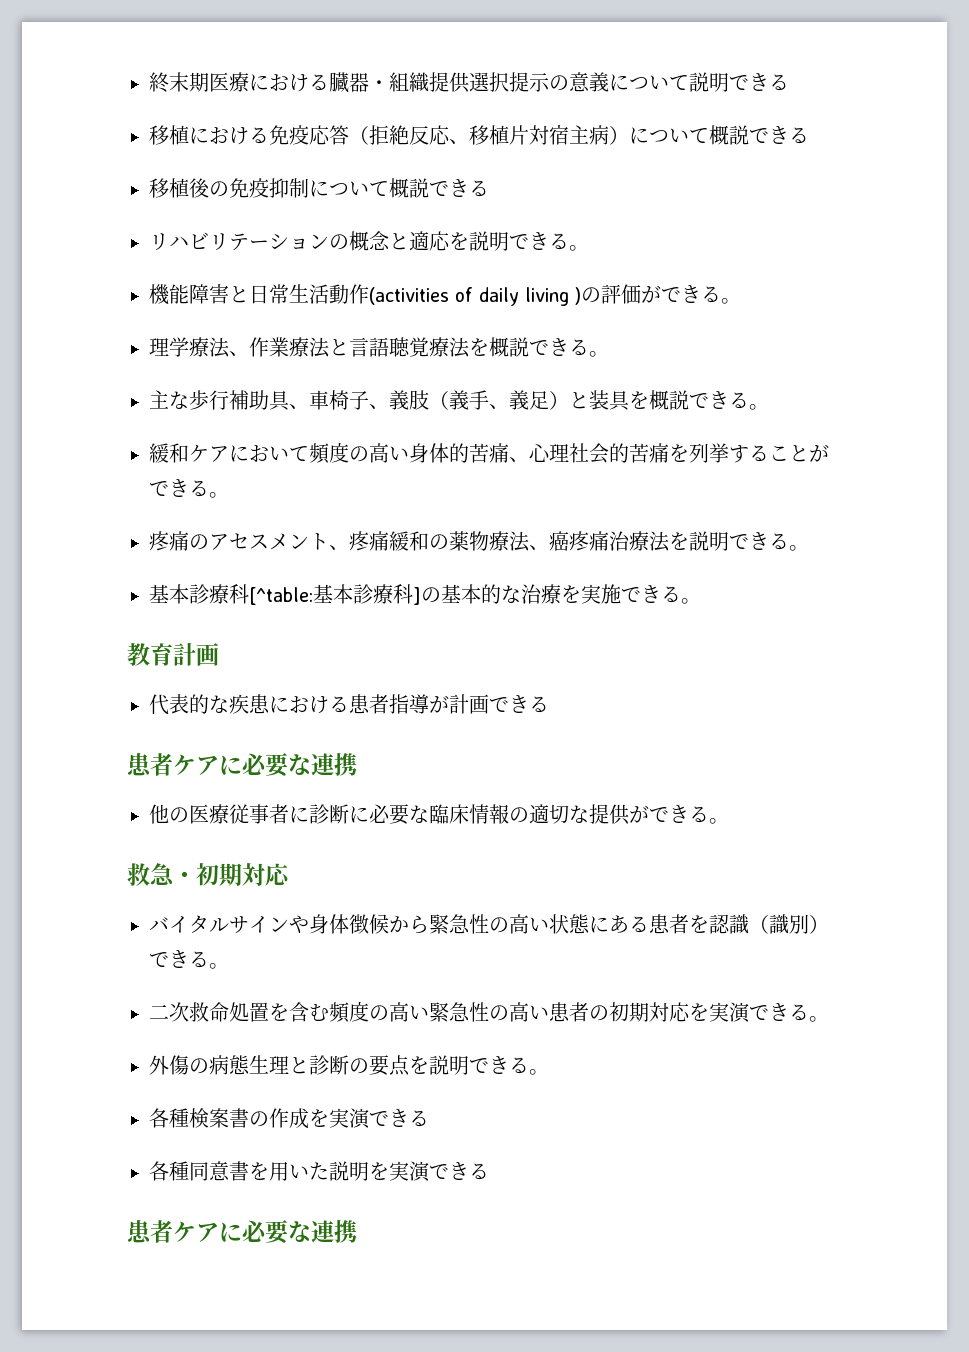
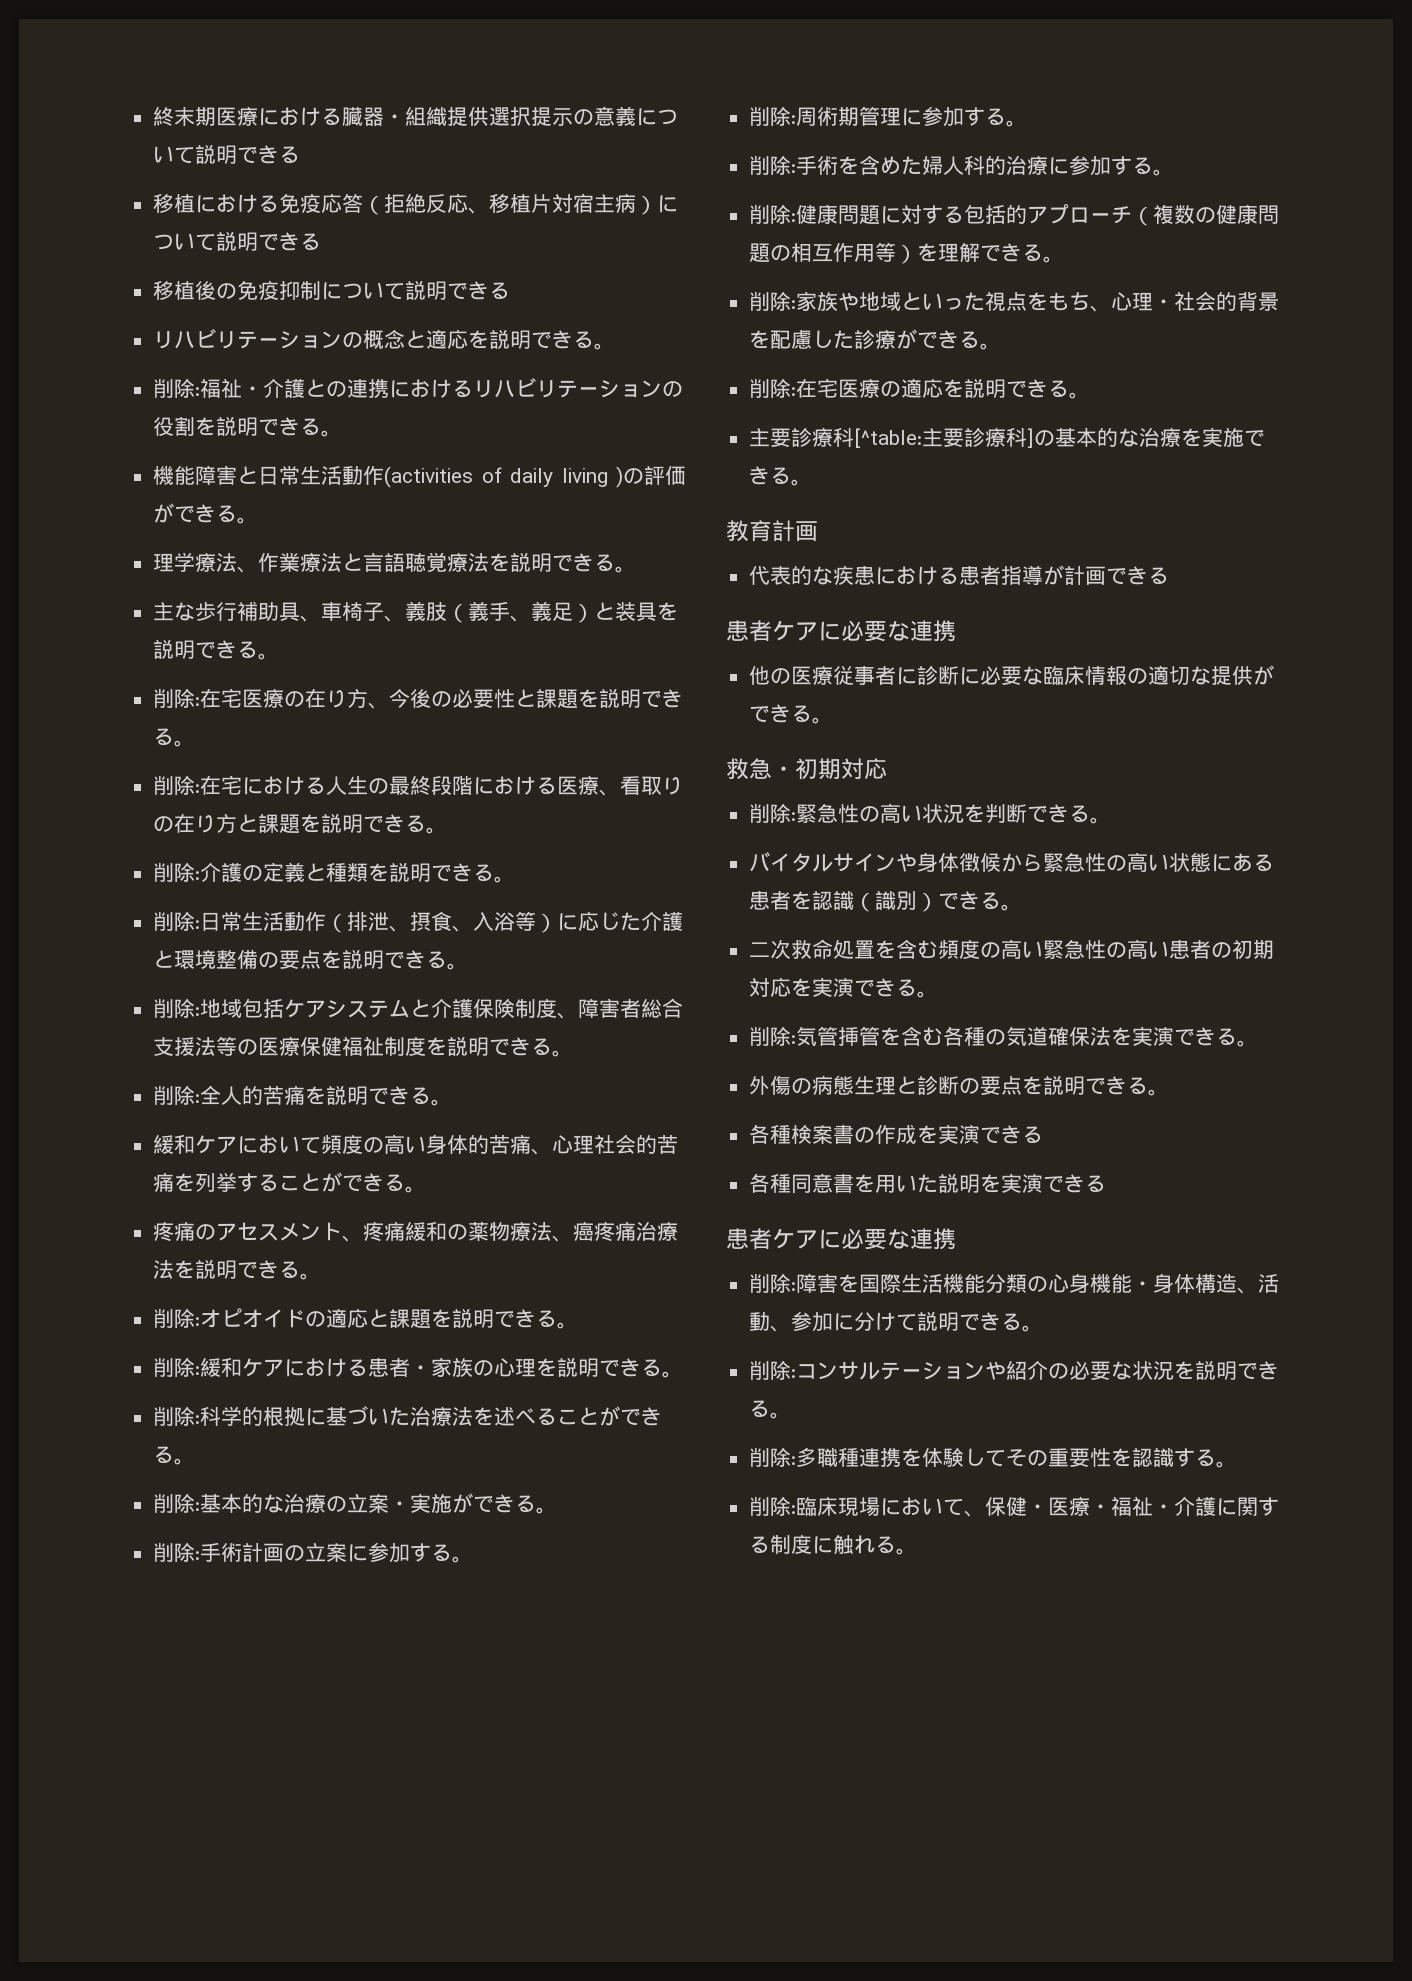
[709,125,749,145] 概説 -> [216,231,259,251] 説明
[389,178,429,198] 概説 -> [405,280,448,300] 説明
(589, 248) none -> [153,378,684,398] [153,416,343,437] // 削除:福祉・介護との連携におけるリハビリテーションの役割を説明できる。
[489,337,529,357] 概説 -> [510,552,553,572] 説明
[649,390,689,410] 概説 -> [153,639,280,660] [153,688,684,709] [153,728,196,747] [153,775,684,796] [153,813,448,834] [153,862,516,883] [153,911,684,933] [153,949,469,970] [153,998,684,1019] [153,1036,574,1057] [153,1085,369,1105] 説明できる。 // 削除:在宅医療の在り方、今後の必要性と課題を説明できる。 // 削除:在宅における人生の最終段階における医療、看取りの在り方と課題を説明できる。 // 削除:介護の定義と種類を説明できる。 // 削除:日常生活動作（排泄、摂食、入浴等）に応じた介護と環境整備の要点を説明できる。 // 削除:地域包括ケアシステムと介護保険制度、障害者総合支援法等の医療保健福祉制度を説明できる。 // 削除:全人的苦痛を説明
[149,584,189,604] 基本 -> [153,1308,579,1329] [153,1357,684,1378] [153,1406,663,1426] [153,1446,196,1465] [153,1493,558,1514] [153,1542,474,1563] [749,106,1028,127] [749,155,1175,176] [749,204,1280,226] [749,242,1065,264] [749,291,1280,312] [749,329,1002,350] [749,378,1091,399] [749,428,792,447] 削除:オピオイドの適応と課題を説明できる。 // 削除:緩和ケアにおける患者・家族の心理を説明できる。 // 削除:科学的根拠に基づいた治療法を述べることができる。 // 削除:基本的な治療の立案・実施ができる。 // 削除:手術計画の立案に参加する。 // 削除:周術期管理に参加する。 // 削除:手術を含めた婦人科的治療に参加する。 // 削除:健康問題に対する包括的アプローチ（複数の健康問題の相互作用等）を理解できる。 // 削除:家族や地域といった視点をもち、心理・社会的背景を配慮した診療ができる。 // 削除:在宅医療の適応を説明できる。 // 主要
[313,584,353,604] 基本 -> [922,428,965,447] 主要
(291, 874) none -> [749,803,1112,824] // 削除:緊急性の高い状況を判断できる。
(829, 1019) none -> [749,1026,1259,1047] // 削除:気管挿管を含む各種の気道確保法を実演できる。
(357, 1231) none -> [749,1273,1280,1294] [749,1311,1044,1332] [749,1360,1280,1380] [749,1400,792,1419] [749,1447,1238,1468] [749,1496,1280,1517] [749,1534,918,1555] // 削除:障害を国際生活機能分類の心身機能・身体構造、活動、参加に分けて説明できる。 // 削除:コンサルテーションや紹介の必要な状況を説明できる。 // 削除:多職種連携を体験してその重要性を認識する。 // 削除:臨床現場において、保健・医療・福祉・介護に関する制度に触れる。

